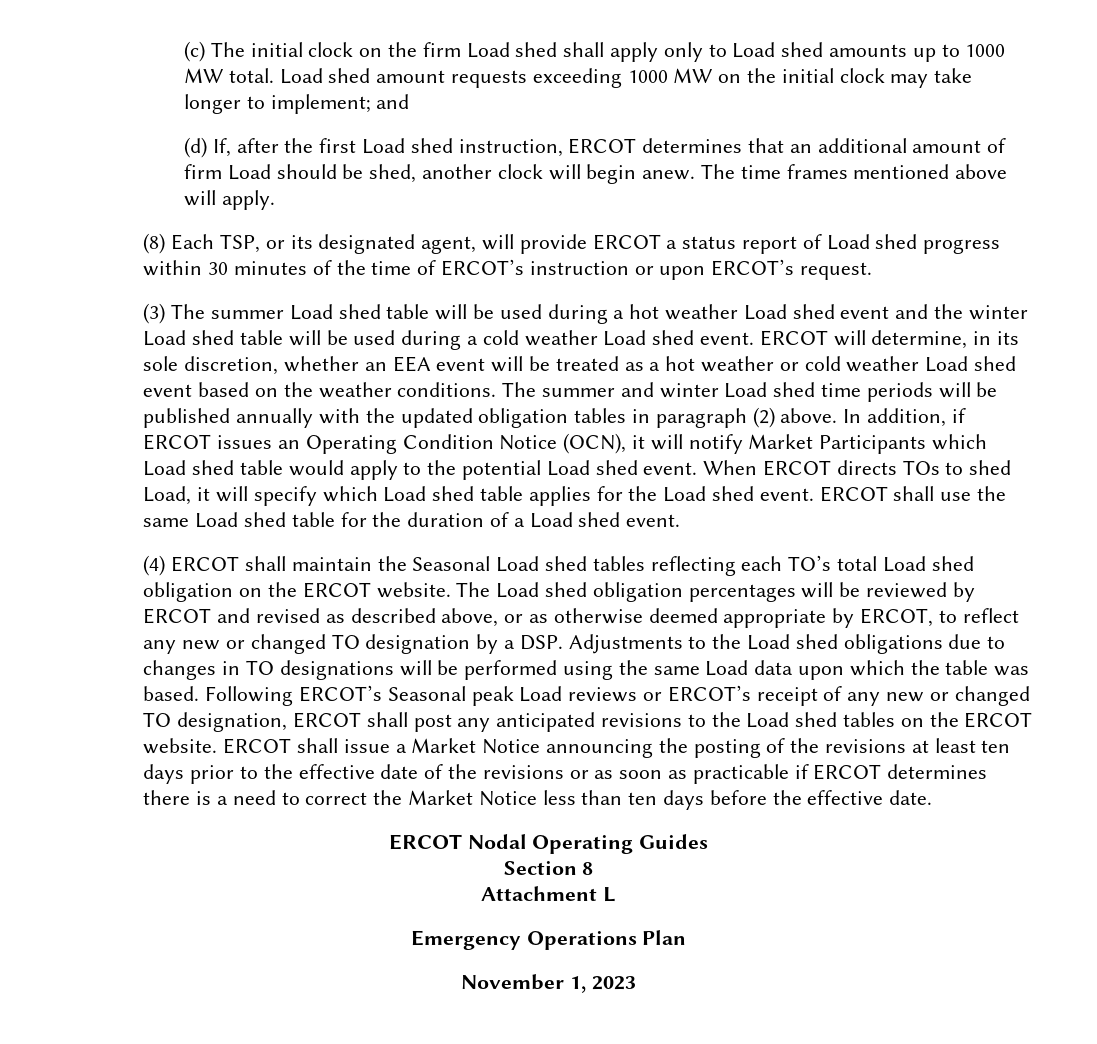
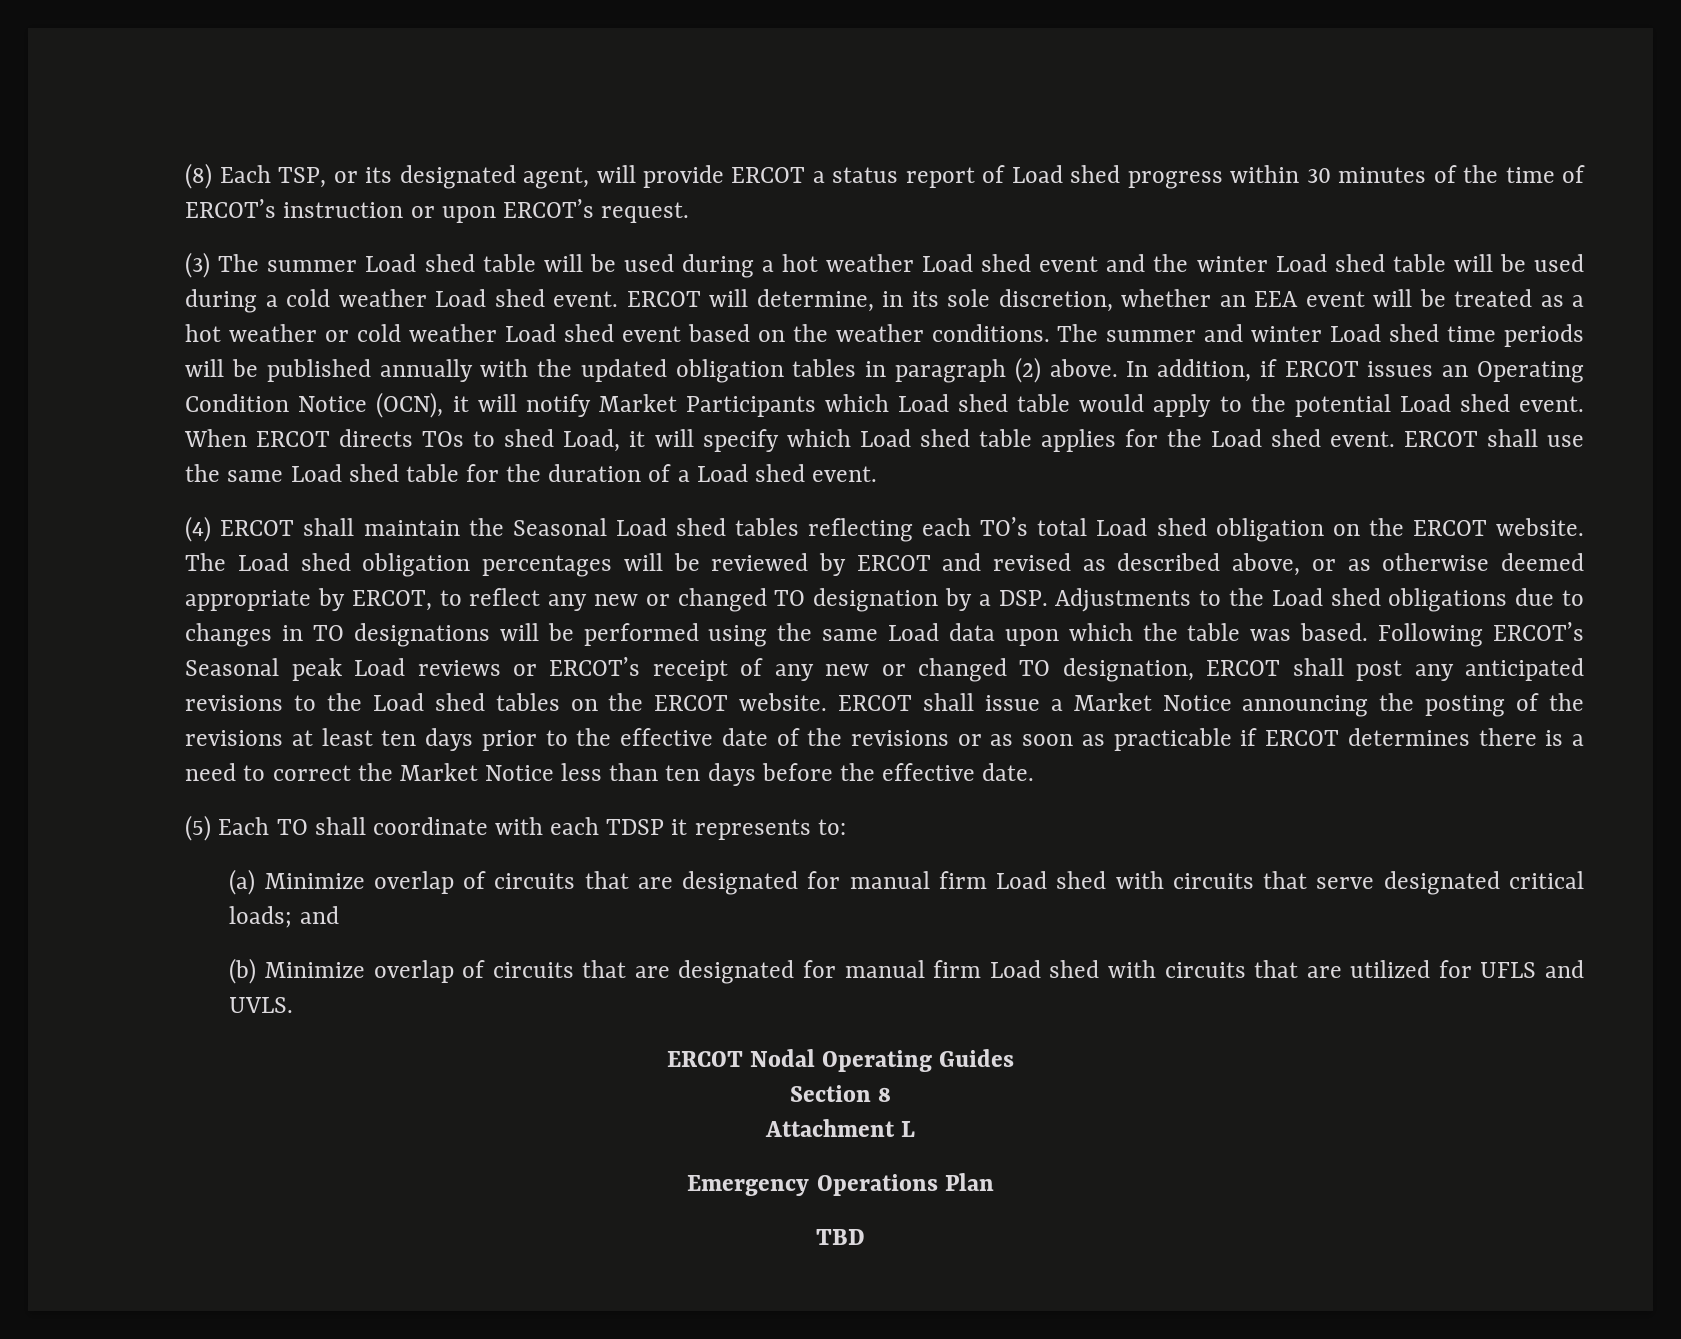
[183,41,1006,62] [183,68,973,88] [183,94,410,114] [183,137,1007,158] [183,164,1008,184] [183,190,275,210] (c) The initial clock on the firm Load shed shall apply only to Load shed amounts up to 1000 MW total. Load shed amount requests exceeding 1000 MW on the initial clock may take longer to implement; and // (d) If, after the first Load shed instruction, ERCOT determines that an additional amount of firm Load should be shed, another clock will begin anew. The time frames mentioned above will apply. // -> (185, 176) none
(933, 797) none -> [185,815,846,841] [229,869,1584,895] [229,906,339,928] [229,958,1585,984] [229,997,294,1013] // (5) Each TO shall coordinate with each TDSP it represents to: // (a) Minimize overlap of circuits that are designated for manual firm Load shed with circuits that serve designated critical loads; and // (b) Minimize overlap of circuits that are designated for manual firm Load shed with circuits that are utilized for UFLS and UVLS.
[461,974,636,993] November 1, 2023 -> [816,1229,865,1245] TBD

